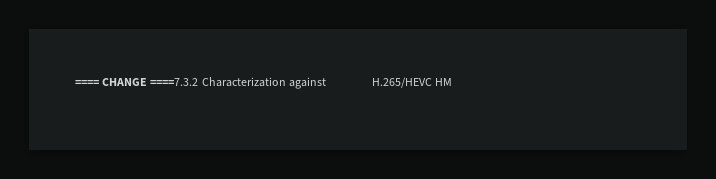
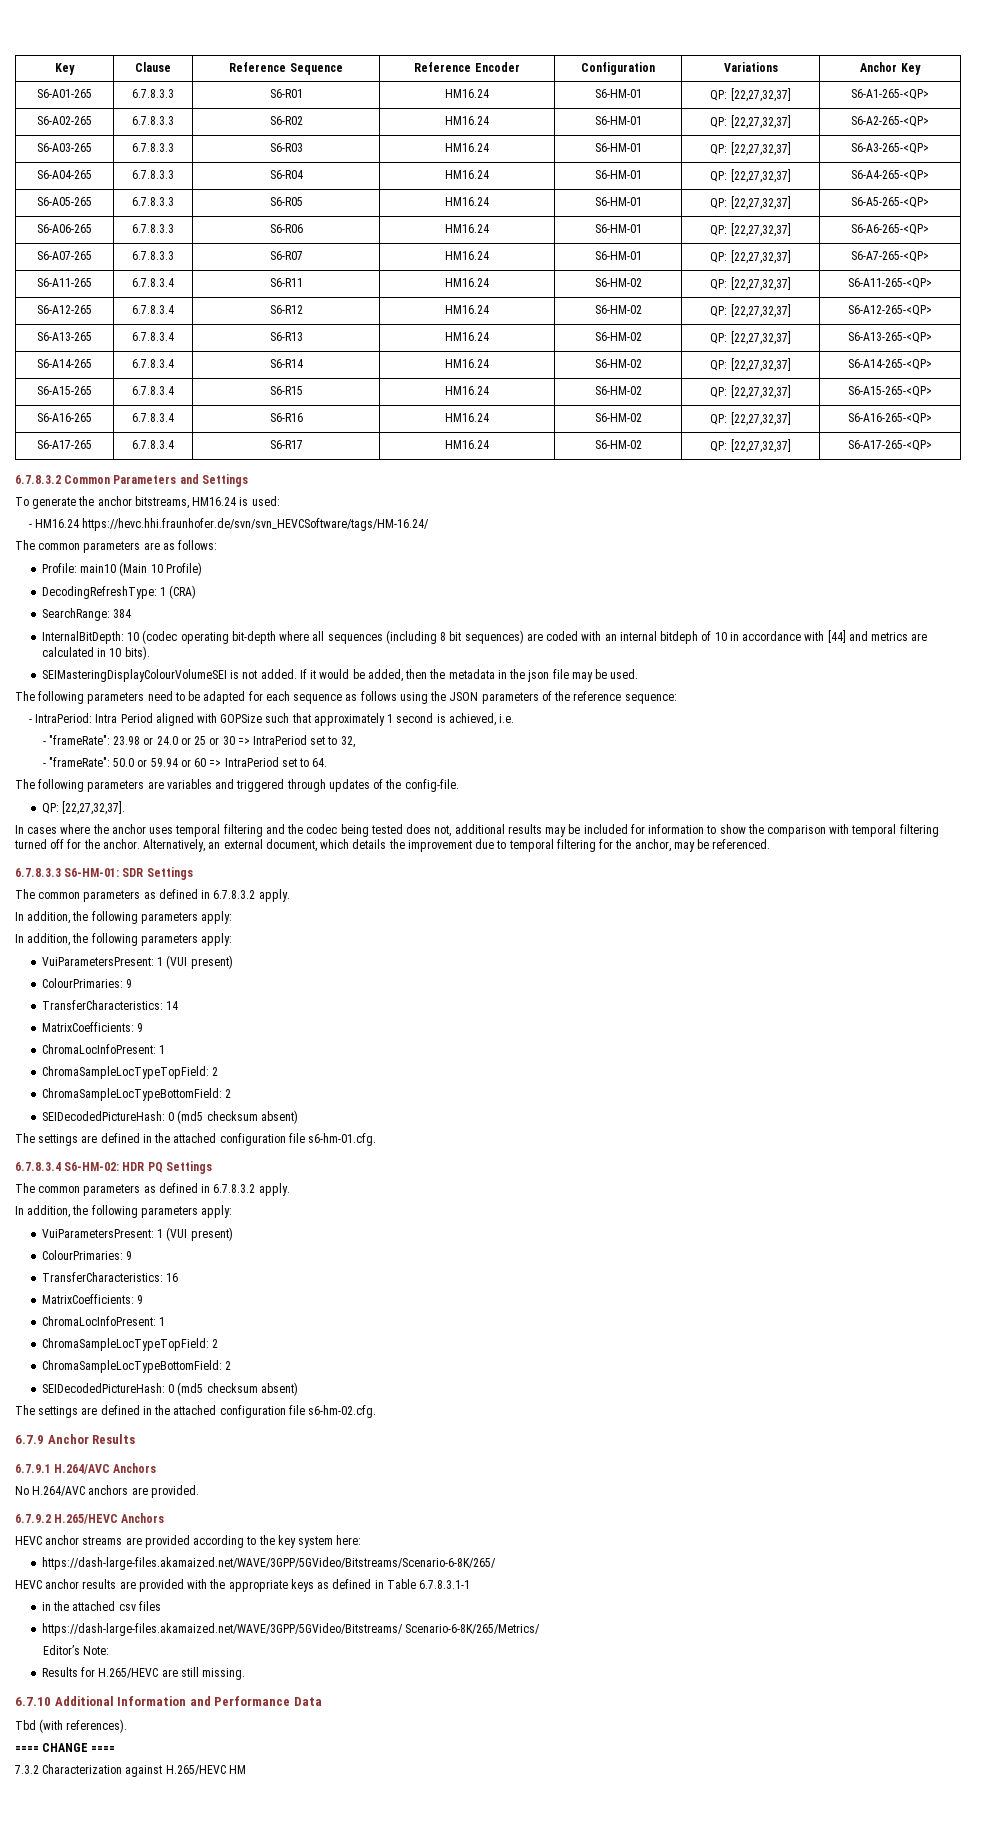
[75,78,199,86] ==== CHANGE ====7.3.2 -> [55,63,75,75] [135,62,171,72] [229,62,343,75] [414,62,520,72] [581,62,655,75] [723,62,778,72] [860,62,921,75] [37,89,92,98] [132,89,174,98] [269,89,303,98] [445,89,489,98] [594,89,642,98] [710,88,791,102] [851,89,929,100] [37,116,92,125] [132,116,174,125] [269,116,303,125] [445,116,489,125] [594,116,642,125] [710,115,791,129] [851,116,929,127] [37,143,92,152] [132,143,174,152] [269,143,303,152] [445,143,489,152] [594,143,642,152] [710,142,791,156] [851,143,929,154] [37,170,92,179] [132,170,174,179] [269,170,303,179] [445,170,489,179] [594,170,642,179] [710,169,791,183] [851,170,929,181] [37,197,92,206] [132,197,174,206] [269,197,303,206] [445,197,489,206] [594,197,642,206] [710,196,791,210] [851,197,929,208] [37,224,92,233] [132,224,174,233] [269,224,303,233] [445,224,489,233] [594,224,642,233] [710,223,791,237] [851,224,929,235] [37,251,92,260] [132,251,174,260] [269,251,303,260] [445,251,489,260] [594,251,642,260] [710,250,791,264] [851,251,929,262] [37,278,92,287] [132,278,174,287] [269,278,303,287] [445,278,489,287] [594,278,642,287] [710,277,791,291] [848,278,932,289] [37,305,92,314] [132,305,174,314] [269,305,303,314] [445,305,489,314] [594,305,642,314] [710,304,791,318] [848,305,932,316] [37,332,92,341] [132,332,174,341] [269,332,303,341] [445,332,489,341] [594,332,642,341] [710,331,791,345] [848,332,932,343] [37,359,92,368] [132,359,174,368] [269,359,303,368] [445,359,489,368] [594,359,642,368] [710,358,791,372] [848,359,932,370] [37,386,92,395] [132,386,174,395] [269,386,303,395] [445,386,489,395] [594,386,642,395] [710,385,791,399] [848,386,932,397] [37,413,92,422] [132,413,174,422] [269,413,303,422] [445,413,489,422] [594,413,642,422] [710,412,791,426] [848,413,932,424] [37,440,92,449] [132,440,174,449] [269,440,303,449] [445,440,489,449] [594,440,642,449] [710,439,791,453] [848,440,932,451] [15,474,248,487] [15,496,280,509] [28,518,430,531] [15,540,218,553] [41,562,202,576] [41,585,197,599] [41,608,132,621] [41,630,928,644] [41,646,150,660] [41,669,639,682] [15,691,677,704] [28,713,515,726] [42,735,355,748] [42,757,328,767] [15,779,459,792] [41,801,126,815] [15,824,939,837] [14,839,771,852] [15,867,193,880] [15,889,290,902] [15,911,233,924] [15,933,233,946] [41,955,233,969] [41,978,133,988] [41,1000,179,1010] [41,1022,144,1032] [41,1044,166,1054] [41,1066,219,1079] [41,1088,232,1101] [41,1110,298,1124] [15,1133,377,1146] [15,1161,212,1174] [15,1183,290,1196] [15,1205,233,1218] [41,1227,233,1241] [41,1250,133,1260] [41,1272,179,1282] [41,1294,144,1304] [41,1316,166,1326] [41,1338,219,1351] [41,1360,232,1373] [41,1382,298,1396] [15,1405,377,1418] [15,1434,136,1444] [15,1463,157,1474] [15,1485,199,1498] [15,1513,165,1524] [15,1535,362,1548] [41,1557,496,1570] [15,1579,471,1592] [41,1601,161,1611] [41,1623,541,1636] [42,1645,109,1655] [41,1667,246,1680] [15,1696,322,1706] [15,1719,128,1733] [15,1743,116,1752] [15,1765,39,1774] Key | Clause | Reference Sequence | Reference Encoder | Configuration | Variations | Anchor Key // S6-A01-265 | 6.7.8.3.3 | S6-R01 | HM16.24 | S6-HM-01 | QP: [22,27,32,37] | S6-A1-265-<QP> // S6-A02-265 | 6.7.8.3.3 | S6-R02 | HM16.24 | S6-HM-01 | QP: [22,27,32,37] | S6-A2-265-<QP> // S6-A03-265 | 6.7.8.3.3 | S6-R03 | HM16.24 | S6-HM-01 | QP: [22,27,32,37] | S6-A3-265-<QP> // S6-A04-265 | 6.7.8.3.3 | S6-R04 | HM16.24 | S6-HM-01 | QP: [22,27,32,37] | S6-A4-265-<QP> // S6-A05-265 | 6.7.8.3.3 | S6-R05 | HM16.24 | S6-HM-01 | QP: [22,27,32,37] | S6-A5-265-<QP> // S6-A06-265 | 6.7.8.3.3 | S6-R06 | HM16.24 | S6-HM-01 | QP: [22,27,32,37] | S6-A6-265-<QP> // S6-A07-265 | 6.7.8.3.3 | S6-R07 | HM16.24 | S6-HM-01 | QP: [22,27,32,37] | S6-A7-265-<QP> // S6-A11-265 | 6.7.8.3.4 | S6-R11 | HM16.24 | S6-HM-02 | QP: [22,27,32,37] | S6-A11-265-<QP> // S6-A12-265 | 6.7.8.3.4 | S6-R12 | HM16.24 | S6-HM-02 | QP: [22,27,32,37] | S6-A12-265-<QP> // S6-A13-265 | 6.7.8.3.4 | S6-R13 | HM16.24 | S6-HM-02 | QP: [22,27,32,37] | S6-A13-265-<QP> // S6-A14-265 | 6.7.8.3.4 | S6-R14 | HM16.24 | S6-HM-02 | QP: [22,27,32,37] | S6-A14-265-<QP> // S6-A15-265 | 6.7.8.3.4 | S6-R15 | HM16.24 | S6-HM-02 | QP: [22,27,32,37] | S6-A15-265-<QP> // S6-A16-265 | 6.7.8.3.4 | S6-R16 | HM16.24 | S6-HM-02 | QP: [22,27,32,37] | S6-A16-265-<QP> // S6-A17-265 | 6.7.8.3.4 | S6-R17 | HM16.24 | S6-HM-02 | QP: [22,27,32,37] | S6-A17-265-<QP> // 6.7.8.3.2 Common Parameters and Settings // To generate the anchor bitstreams, HM16.24 is used: // - HM16.24 https://hevc.hhi.fraunhofer.de/svn/svn_HEVCSoftware/tags/HM-16.24/ // The common parameters are as follows: // Profile: main10 (Main 10 Profile) // DecodingRefreshType: 1 (CRA) // SearchRange: 384 // InternalBitDepth: 10 (codec operating bit-depth where all sequences (including 8 bit sequences) are coded with an internal bitdeph of 10 in accordance with [44] and metrics are calculated in 10 bits). // SEIMasteringDisplayColourVolumeSEI is not added. If it would be added, then the metadata in the json file may be used. // The following parameters need to be adapted for each sequence as follows using the JSON parameters of the reference sequence: // - IntraPeriod: Intra Period aligned with GOPSize such that approximately 1 second is achieved, i.e. // - "frameRate": 23.98 or 24.0 or 25 or 30 => IntraPeriod set to 32, // - "frameRate": 50.0 or 59.94 or 60 => IntraPeriod set to 64. // The following parameters are variables and triggered through updates of the config-file. // QP: [22,27,32,37]. // In cases where the anchor uses temporal filtering and the codec being tested does not, additional results may be included for information to show the comparison with temporal filtering turned off for the anchor. Alternatively, an external document, which details the improvement due to temporal filtering for the anchor, may be referenced. // 6.7.8.3.3 S6-HM-01: SDR Settings // The common parameters as defined in 6.7.8.3.2 apply. // In addition, the following parameters apply: // In addition, the following parameters apply: // VuiParametersPresent: 1 (VUI present) // ColourPrimaries: 9 // TransferCharacteristics: 14 // MatrixCoefficients: 9 // ChromaLocInfoPresent: 1 // ChromaSampleLocTypeTopField: 2 // ChromaSampleLocTypeBottomField: 2 // SEIDecodedPictureHash: 0 (md5 checksum absent) // The settings are defined in the attached configuration file s6-hm-01.cfg. // 6.7.8.3.4 S6-HM-02: HDR PQ Settings // The common parameters as defined in 6.7.8.3.2 apply. // In addition, the following parameters apply: // VuiParametersPresent: 1 (VUI present) // ColourPrimaries: 9 // TransferCharacteristics: 16 // MatrixCoefficients: 9 // ChromaLocInfoPresent: 1 // ChromaSampleLocTypeTopField: 2 // ChromaSampleLocTypeBottomField: 2 // SEIDecodedPictureHash: 0 (md5 checksum absent) // The settings are defined in the attached configuration file s6-hm-02.cfg. // 6.7.9 Anchor Results // 6.7.9.1 H.264/AVC Anchors // No H.264/AVC anchors are provided. // 6.7.9.2 H.265/HEVC Anchors // HEVC anchor streams are provided according to the key system here: // https://dash-large-files.akamaized.net/WAVE/3GPP/5GVideo/Bitstreams/Scenario-6-8K/265/ // HEVC anchor results are provided with the appropriate keys as defined in Table 6.7.8.3.1-1 // in the attached csv files // https://dash-large-files.akamaized.net/WAVE/3GPP/5GVideo/Bitstreams/ Scenario-6-8K/265/Metrics/ // Editor’s Note: // Results for H.265/HEVC are still missing. // 6.7.10 Additional Information and Performance Data // Tbd (with references). // ==== CHANGE ==== // 7.3.2

